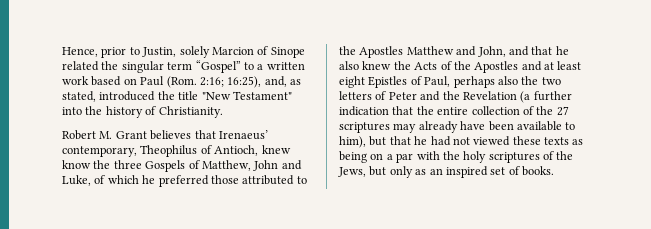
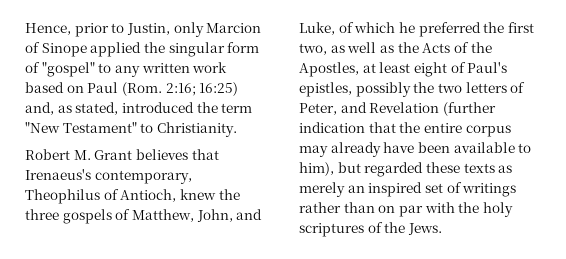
[179,46,210,58] solely -> [173,22,204,37] only
[62,61,99,71] related -> [90,42,142,57] applied
[167,60,264,73] term “Gospel” to a -> [227,42,260,53] [25,62,140,77] form of "gospel" to any
[227,76,262,88] 16:25), -> [199,82,239,96] 16:25)
[178,91,199,100] title -> [221,103,253,113] term
[62,106,157,118] into the history of -> [140,123,154,133] to
[218,130,268,140] Irenaeus’ -> [25,169,91,180] Irenaeus's
[62,160,91,169] know -> (216, 194) none
[145,160,186,172] Gospels -> [62,209,112,224] gospels
[253,160,279,171] John -> [196,209,233,222] John,
[210,175,307,185] [339,46,569,58] [339,61,392,70] those attributed to the Apostles Matthew and John, and that he also knew -> [483,22,534,33] [299,42,394,55] the first two, as well as
[474,61,542,73] Apostles and -> [299,62,359,77] Apostles,
[368,76,561,88] [339,91,572,103] [339,106,569,116] [339,122,390,133] Epistles of Paul, perhaps also the two letters of Peter and the Revelation (a further indication that the entire collection of the 27 scriptures -> [450,62,508,73] [299,82,526,97] [299,102,496,116] [299,122,511,137] of Paul's epistles, possibly the two letters of Peter, and Revelation (further indication that the entire corpus
[389,136,584,146] [339,151,393,163] that he had not viewed these texts as being on a -> [364,162,513,177] [299,182,517,197] [299,202,396,213] regarded these texts as merely an inspired set of writings rather than on
[338,166,554,178] Jews, but only as an inspired set of books. -> [407,223,442,235] Jews.

